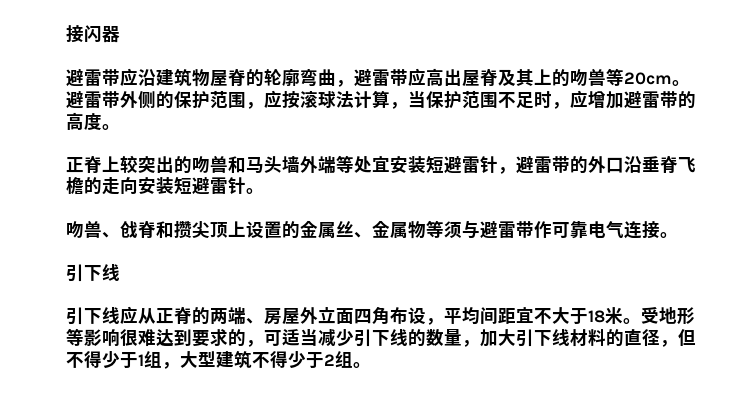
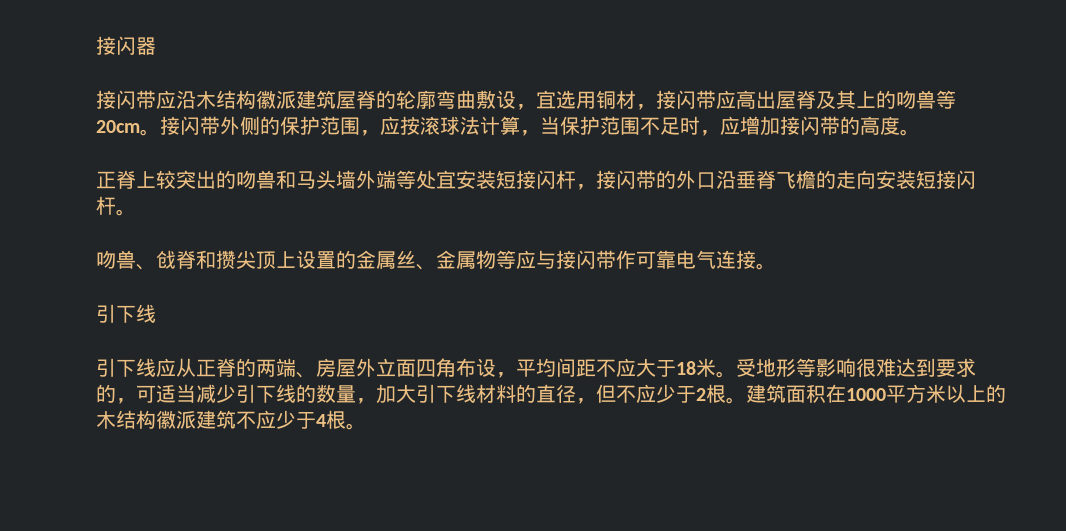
[66,68,390,87] 避雷带应沿建筑物屋脊的轮廓弯曲，避雷 -> [96,90,696,110] 接闪带应沿木结构徽派建筑屋脊的轮廓弯曲敷设，宜选用铜材，接闪
[66,91,102,109] 避雷 -> [160,116,200,135] 接闪
[624,91,660,109] 避雷 -> [780,116,820,135] 接闪
[444,156,552,174] 避雷针，避雷 -> [516,170,636,190] 接闪杆，接闪
[192,177,246,195] 避雷针 -> [936,170,976,189] [96,196,116,215] 接闪杆
[444,220,516,239] 须与避雷 -> [516,250,596,269] 应与接闪
[516,307,552,324] 宜不 -> [596,358,636,377] 不应
[84,350,353,369] 得少于1组，大型建筑不得少于2组 -> [636,384,1006,404] [96,410,346,429] 应少于2根。建筑面积在1000平方米以上的木结构徽派建筑不应少于4根

